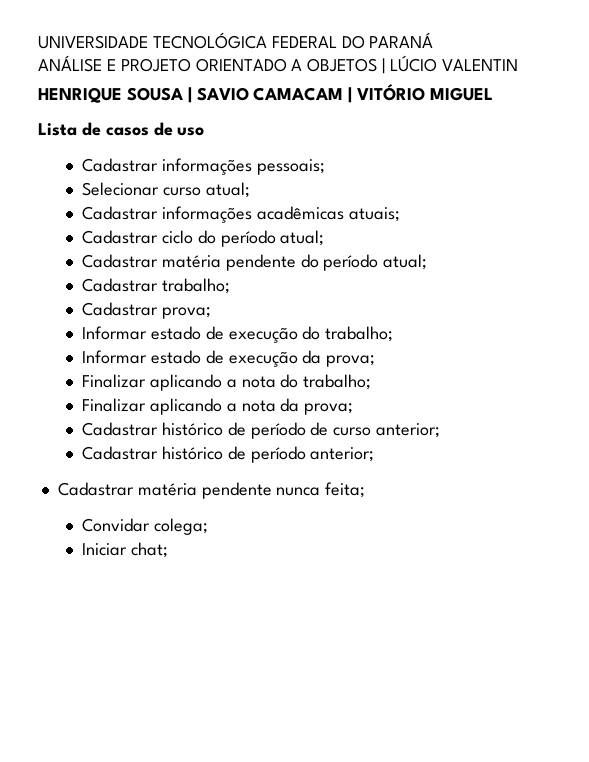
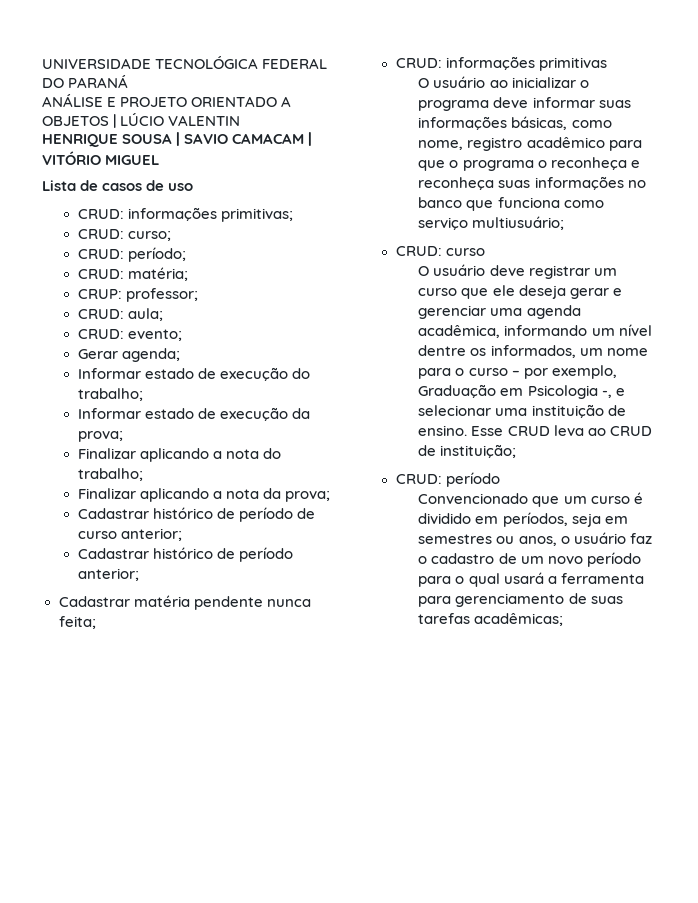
[81,158,325,175] [81,182,250,198] [81,206,400,223] [81,230,325,247] [81,254,428,271] [81,278,230,294] [81,302,211,319] Cadastrar informações pessoais; // Selecionar curso atual; // Cadastrar informações acadêmicas atuais; // Cadastrar ciclo do período atual; // Cadastrar matéria pendente do período atual; // Cadastrar trabalho; // Cadastrar prova; -> [77,207,294,222] [77,229,172,241] [77,247,187,262] [77,267,189,281] [77,288,199,302] [77,308,164,321] [77,329,183,341] [77,348,181,362] CRUD: informações primitivas; // CRUD: curso; // CRUD: período; // CRUD: matéria; // CRUP: professor; // CRUD: aula; // CRUD: evento; // Gerar agenda;
[81,518,208,535] [81,542,168,558] Convidar colega; // Iniciar chat; -> [395,56,608,71] [418,76,589,88] [418,97,631,111] [418,116,612,130] [418,137,642,151] [418,157,640,171] [418,176,646,190] [418,197,604,211] [418,216,565,230] [395,246,486,256] [418,264,617,279] [418,285,622,299] [418,305,581,319] [418,324,652,338] [418,345,648,358] [418,365,617,379] [418,384,625,399] [418,404,626,418] [418,425,652,436] [418,444,517,458] [395,472,501,487] [418,492,643,507] [418,512,628,527] [418,532,652,546] [418,552,641,567] [418,572,644,587] [418,593,623,607] [418,613,564,626] CRUD: informações primitivas // O usuário ao inicializar o programa deve informar suas informações básicas, como nome, registro acadêmico para que o programa o reconheça e reconheça suas informações no banco que funciona como serviço multiusuário; // CRUD: curso // O usuário deve registrar um curso que ele deseja gerar e gerenciar uma agenda acadêmica, informando um nível dentre os informados, um nome para o curso – por exemplo, Graduação em Psicologia -, e selecionar uma instituição de ensino. Esse CRUD leva ao CRUD de instituição; // CRUD: período // Convencionado que um curso é dividido em períodos, seja em semestres ou anos, o usuário faz o cadastro de um novo período para o qual usará a ferramenta para gerenciamento de suas tarefas acadêmicas;

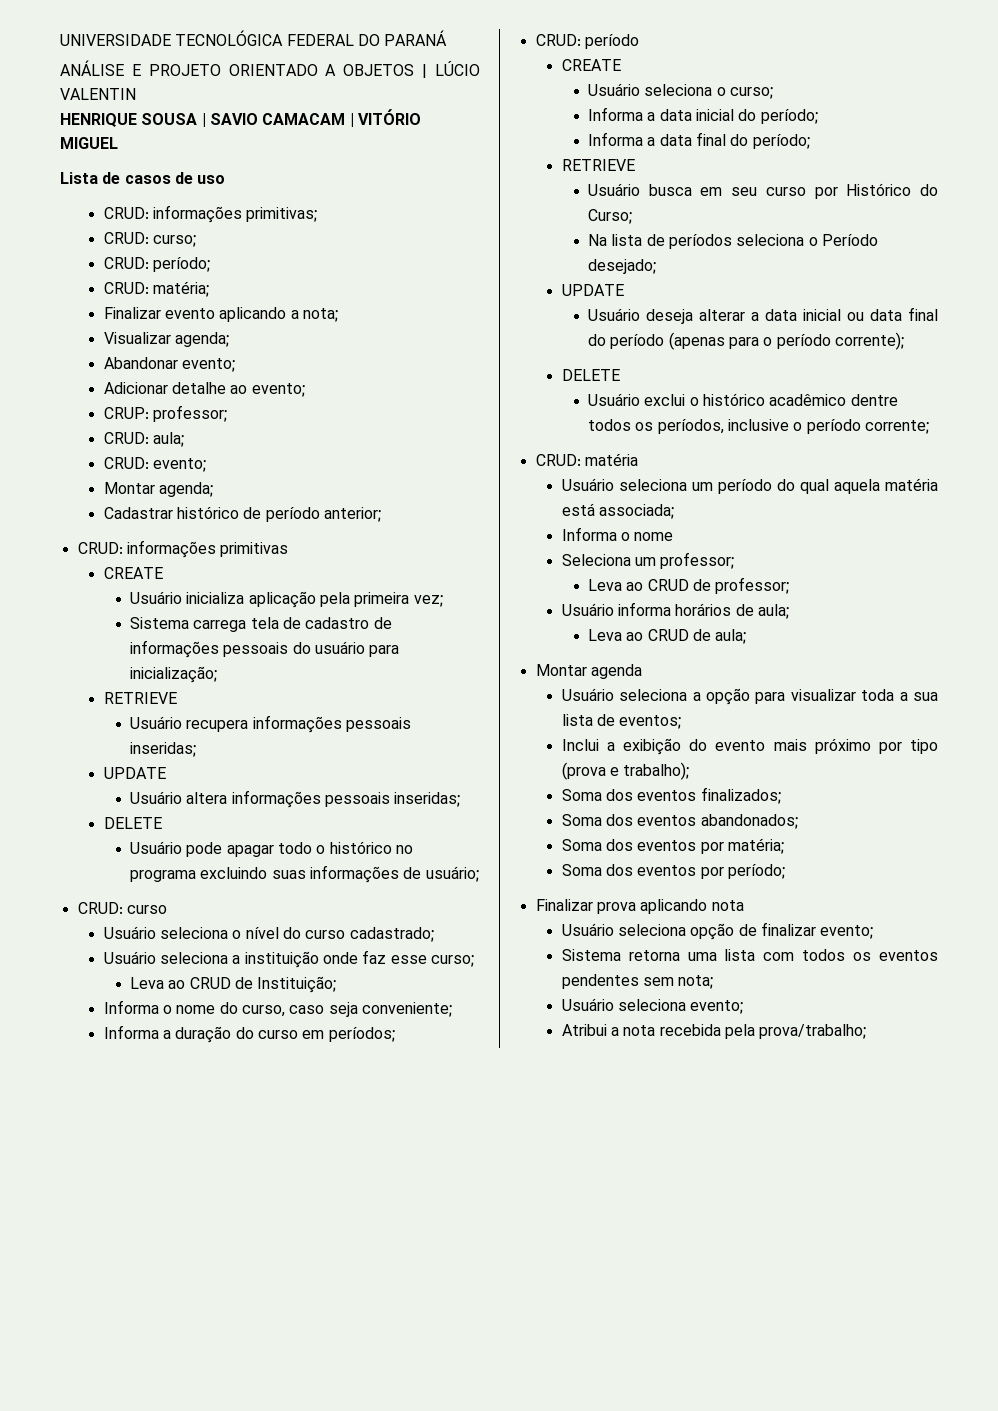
(189, 274) none -> [103,307,339,322] [103,332,230,347] [103,357,236,372] [103,382,305,397] // Finalizar evento aplicando a nota; // Visualizar agenda; // Abandonar evento; // Adicionar detalhe ao evento;
[77,348,181,362] [77,367,311,381] [77,388,143,401] [77,407,311,421] [77,431,123,442] [77,448,282,462] [77,468,143,481] [77,488,331,502] [77,507,316,522] [77,528,183,541] Gerar agenda; // Informar estado de execução do trabalho; // Informar estado de execução da prova; // Finalizar aplicando a nota do trabalho; // Finalizar aplicando a nota da prova; // Cadastrar histórico de período de curso anterior; -> [103,482,214,497] Montar agenda;
[58,595,311,610] [58,616,96,629] [395,56,608,71] [418,76,589,88] [418,97,631,111] [418,116,612,130] [418,137,642,151] [418,157,640,171] [418,176,646,190] [418,197,604,211] [418,216,565,230] [395,246,486,256] [418,264,617,279] [418,285,622,299] [418,305,581,319] [418,324,652,338] [418,345,648,358] [418,365,617,379] [418,384,625,399] [418,404,626,418] [418,425,652,436] [418,444,517,458] [395,472,501,487] [418,492,643,507] [418,512,628,527] [418,532,652,546] [418,552,641,567] [418,572,644,587] [418,593,623,607] [418,613,564,626] Cadastrar matéria pendente nunca feita; // CRUD: informações primitivas // O usuário ao inicializar o programa deve informar suas informações básicas, como nome, registro acadêmico para que o programa o reconheça e reconheça suas informações no banco que funciona como serviço multiusuário; // CRUD: curso // O usuário deve registrar um curso que ele deseja gerar e gerenciar uma agenda acadêmica, informando um nível dentre os informados, um nome para o curso – por exemplo, Graduação em Psicologia -, e selecionar uma instituição de ensino. Esse CRUD leva ao CRUD de instituição; // CRUD: período // Convencionado que um curso é dividido em períodos, seja em semestres ou anos, o usuário faz o cadastro de um novo período para o qual usará a ferramenta para gerenciamento de suas tarefas acadêmicas; -> [77,540,289,558] [103,567,163,579] [129,591,443,608] [129,617,392,632] [129,640,400,658] [129,666,217,683] [103,692,177,704] [129,715,411,733] [129,742,196,757] [103,767,166,779] [129,790,461,808] [103,817,162,829] [129,841,413,857] [129,865,479,883] [77,902,167,914] [103,926,434,942] [103,950,474,968] [129,976,337,993] [103,1000,452,1017] [103,1025,395,1043] [535,34,639,49] [561,59,621,71] [587,83,773,99] [587,107,818,124] [587,132,810,149] [561,159,635,171] [587,183,938,199] [587,209,632,224] [587,234,878,249] [587,259,656,274] [561,284,624,296] [587,307,938,324] [587,332,904,350] [561,369,620,381] [587,393,898,406] [587,419,929,434] [535,453,638,466] [561,478,938,494] [561,503,675,519] [561,527,674,541] [561,552,735,569] [587,577,790,594] [561,602,790,619] [587,629,747,644] [535,664,642,679] [561,688,938,705] [561,714,682,729] [561,738,938,755] [561,762,690,780] [561,787,781,804] [561,814,798,829] [561,838,785,854] [561,864,786,879] [535,899,744,914] [561,922,874,940] [561,949,938,961] [561,974,714,989] [561,998,744,1014] [561,1024,867,1039] CRUD: informações primitivas // CREATE // Usuário inicializa aplicação pela primeira vez; // Sistema carrega tela de cadastro de informações pessoais do usuário para inicialização; // RETRIEVE // Usuário recupera informações pessoais inseridas; // UPDATE // Usuário altera informações pessoais inseridas; // DELETE // Usuário pode apagar todo o histórico no programa excluindo suas informações de usuário; // CRUD: curso // Usuário seleciona o nível do curso cadastrado; // Usuário seleciona a instituição onde faz esse curso; // Leva ao CRUD de Instituição; // Informa o nome do curso, caso seja conveniente; // Informa a duração do curso em períodos; // CRUD: período // CREATE // Usuário seleciona o curso; // Informa a data inicial do período; // Informa a data final do período; // RETRIEVE // Usuário busca em seu curso por Histórico do Curso; // Na lista de períodos seleciona o Período desejado; // UPDATE // Usuário deseja alterar a data inicial ou data final do período (apenas para o período corrente); // DELETE // Usuário exclui o histórico acadêmico dentre todos os períodos, inclusive o período corrente; // CRUD: matéria // Usuário seleciona um período do qual aquela matéria está associada; // Informa o nome // Seleciona um professor; // Leva ao CRUD de professor; // Usuário informa horários de aula; // Leva ao CRUD de aula; // Montar agenda // Usuário seleciona a opção para visualizar toda a sua lista de eventos; // Inclui a exibição do evento mais próximo por tipo (prova e trabalho); // Soma dos eventos finalizados; // Soma dos eventos abandonados; // Soma dos eventos por matéria; // Soma dos eventos por período; // Finalizar prova aplicando nota // Usuário seleciona opção de finalizar evento; // Sistema retorna uma lista com todos os eventos pendentes sem nota; // Usuário seleciona evento; // Atribui a nota recebida pela prova/trabalho;

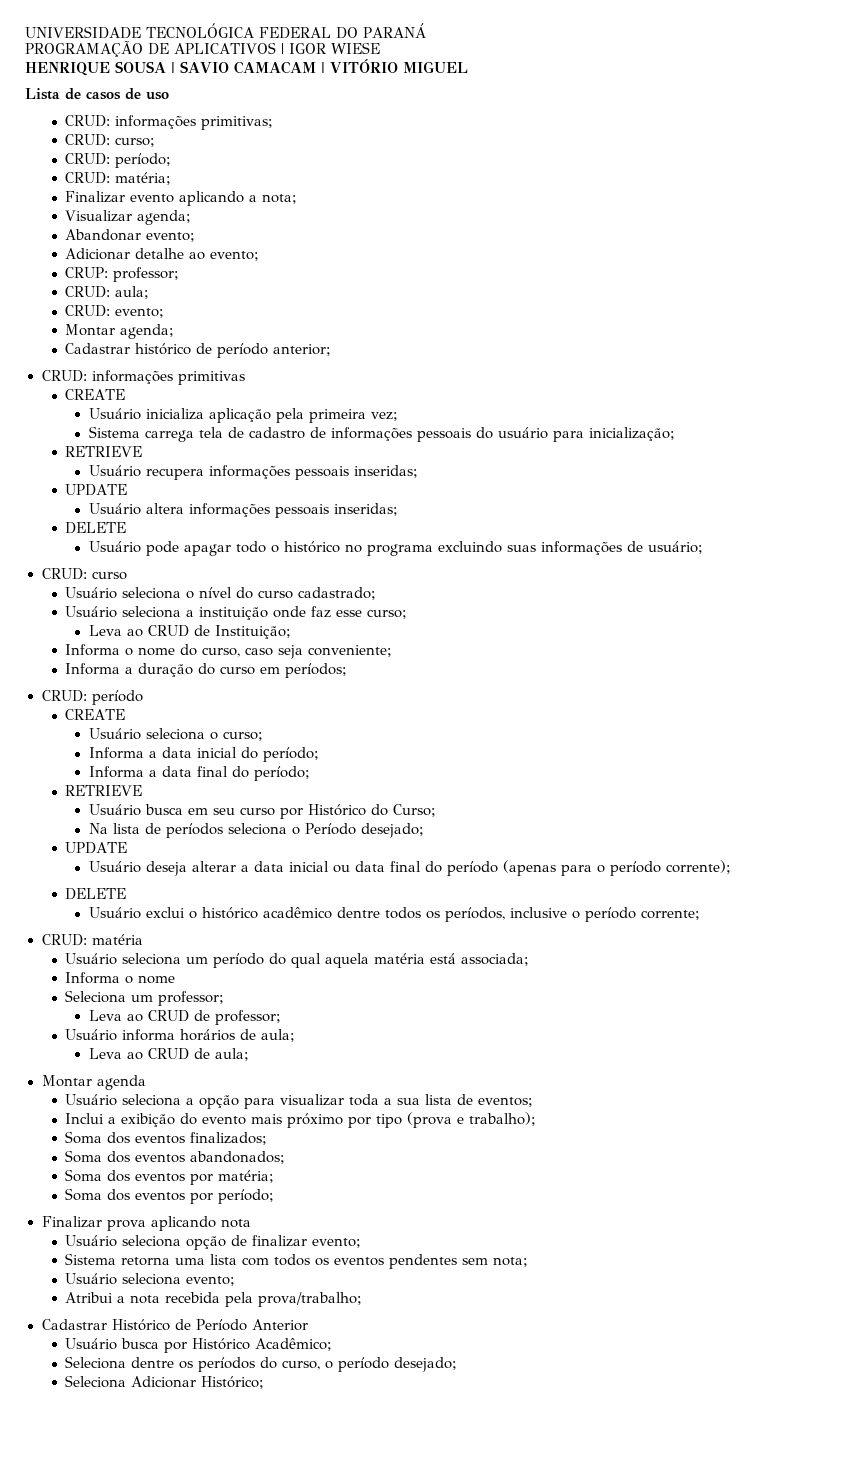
[60,60,480,78] [60,88,136,100] ANÁLISE E PROJETO ORIENTADO A OBJETOS | LÚCIO VALENTIN -> [25,41,380,57] PROGRAMAÇÃO DE APLICATIVOS | IGOR WIESE
(867, 1031) none -> [41,1319,308,1331] [65,1338,333,1353] [65,1356,458,1372] [65,1375,265,1389] // Cadastrar Histórico de Período Anterior // Usuário busca por Histórico Acadêmico; // Seleciona dentre os períodos do curso, o período desejado; // Seleciona Adicionar Histórico;

